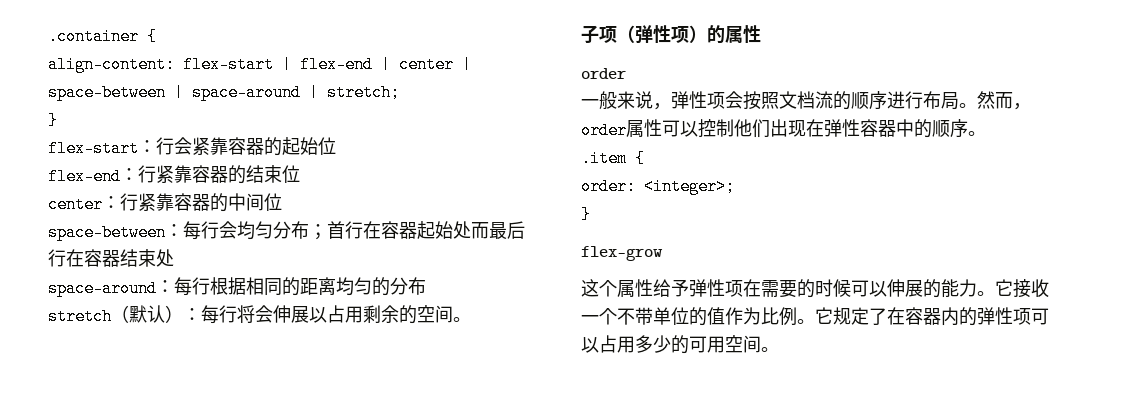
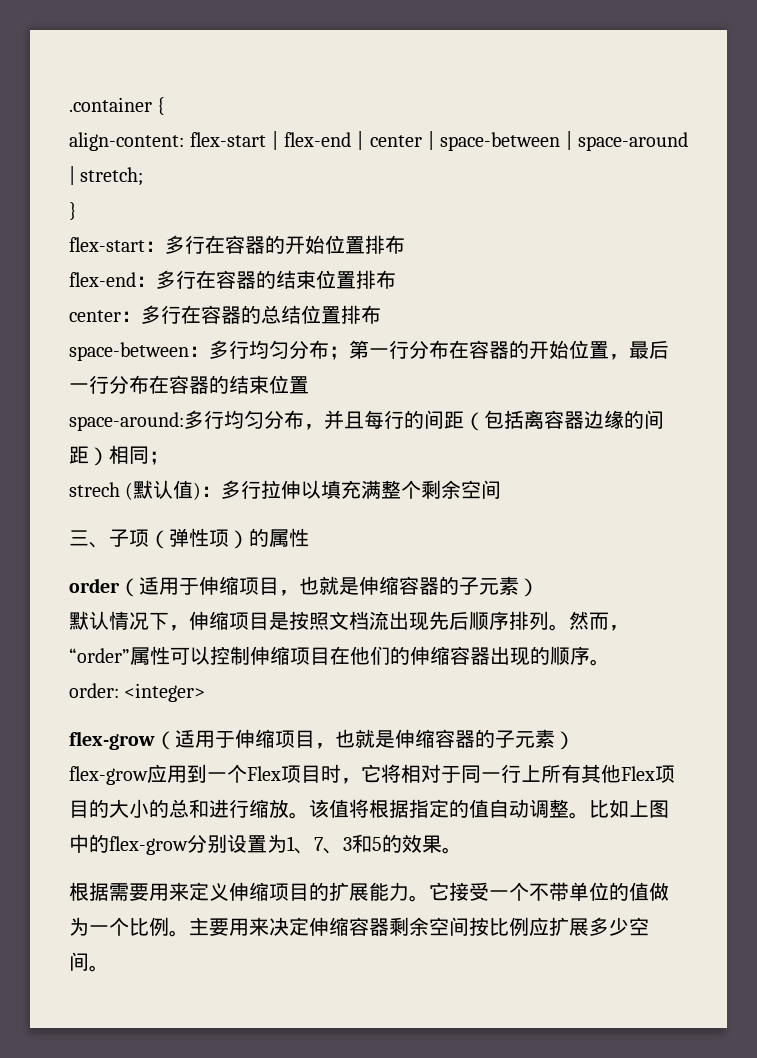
[156,137,336,156] 行会紧靠容器的起始位 -> [165,235,405,254] 多行在容器的开始位置排布
[138,165,300,184] 行紧靠容器的结束位 -> [156,270,396,289] 多行在容器的结束位置排布
[120,193,282,212] 行紧靠容器的中间位 -> [141,305,381,324] 多行在容器的总结位置排布
[183,221,237,240] 每行会 -> [209,340,249,359] 多行
[327,221,525,239] [48,249,174,267] [48,277,426,297] [48,305,471,325] 首行在容器起始处而最后行在容器结束处 // space-around：每行根据相同的距离均匀的分布 // stretch（默认）：每行将会伸展以占用剩余的空间。 // -> [349,340,669,360] [69,375,309,394] [69,410,664,431] [69,445,169,466] [69,480,502,500] [69,530,109,548] 第一行分布在容器的开始位置，最后一行分布在容器的结束位置 // space-around:多行均匀分布，并且每行的间距（包括离容器边缘的间距）相同； // strech (默认值)：多行拉伸以填充满整个剩余空间 // 三、
[581,91,959,110] // 一般来说，弹性项会按照文档流的顺序进行布局 -> [119,576,539,597] [69,611,549,631] （适用于伸缩项目，也就是伸缩容器的子元素） // 默认情况下，伸缩项目是按照文档流出现先后顺序排列
[581,122,627,139] order -> [69,648,130,663] “order”
[734,119,914,138] 他们出现在弹性容器中 -> [250,646,530,666] 伸缩项目在他们的伸缩容器出现
[581,150,645,167] // .item { -> (610, 662) none
[644,178,735,195] [581,206,591,223] [581,246,663,261] [581,279,941,298] <integer>; // } // flex-grow // 这个属性给予弹性项在需要的时候可以伸展的 -> [124,683,206,702] [69,729,575,750] [69,764,675,785] [69,799,669,819] [69,834,462,855] [69,882,369,901] <integer> // flex-grow（适用于伸缩项目，也就是伸缩容器的子元素） // flex-grow应用到一个Flex项目时，它将相对于同一行上所有其他Flex项目的大小的总和进行缩放。该值将根据指定的值自动调整。比如上图中的flex-grow分别设置为1、7、3和5的效果。 // 根据需要用来定义伸缩项目的扩展
[1031,279,1049,298] 收 -> [469,882,489,901] 受
[725,307,1049,326] [581,335,725,354] 作为比例。它规定了在容器内的弹性项可以占用多少的可用 -> [649,882,669,901] [69,917,629,937] 做为一个比例。主要用来决定伸缩容器剩余空间按比例应扩展多少

